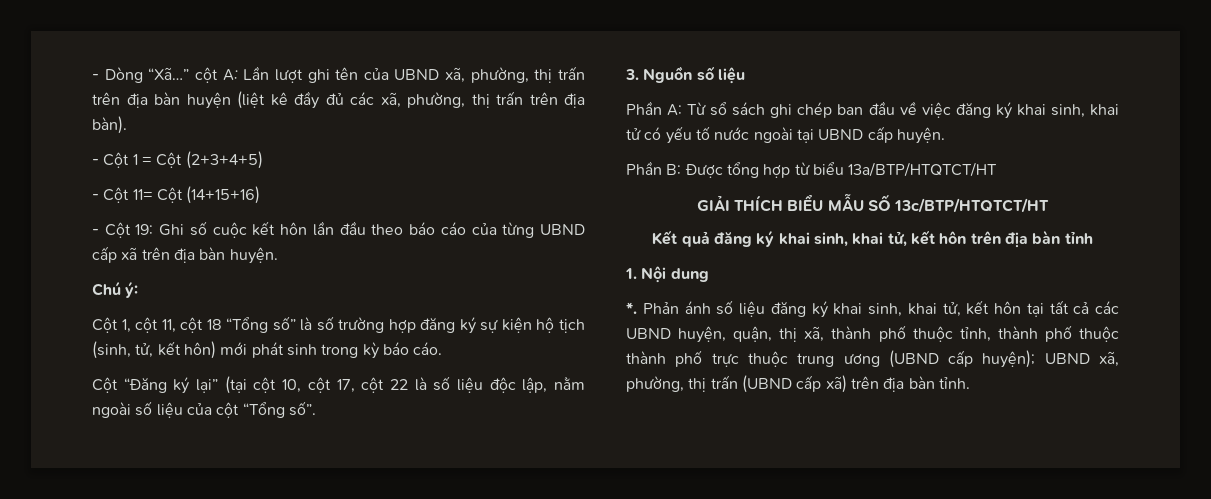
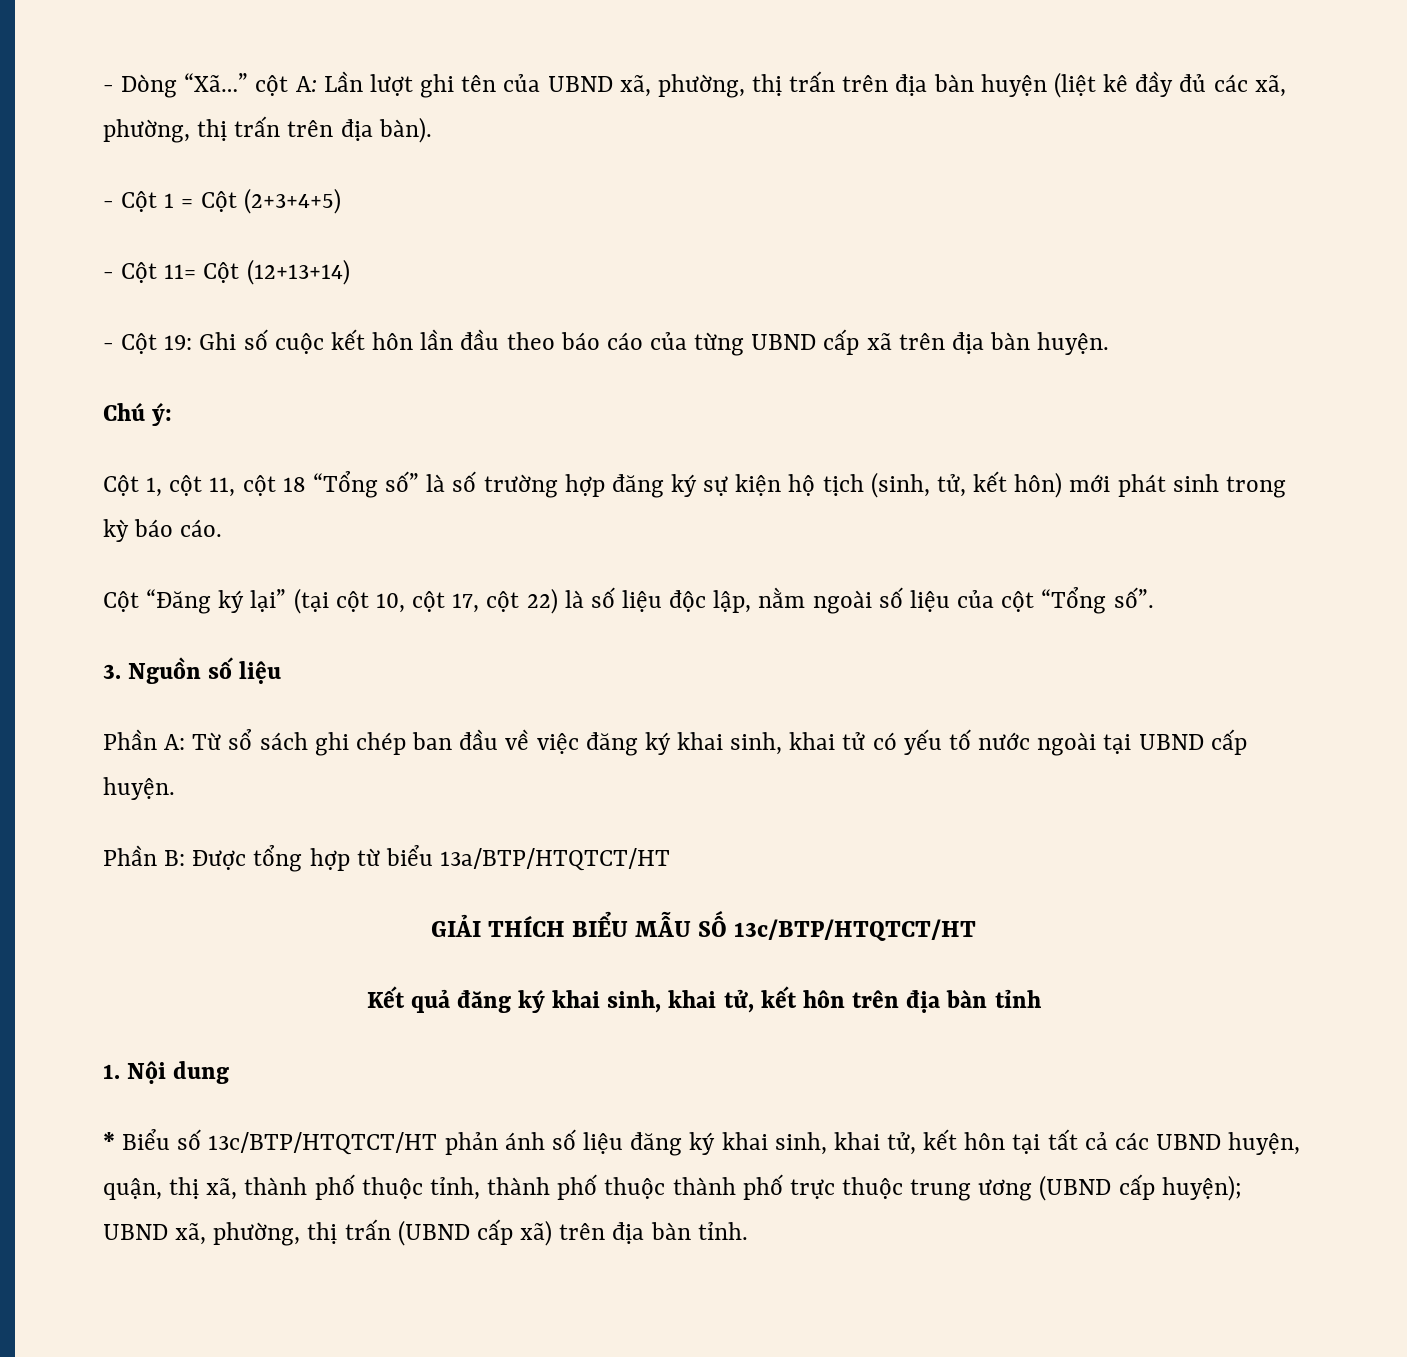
[186,186,261,204] (14+15+16) -> [246,259,350,285] (12+13+14)
[389,379,408,390] 22 -> [526,588,558,614] 22)
[626,302,679,314] *. Phản -> [103,1129,498,1155] * Biểu số 13c/BTP/HTQTCT/HT phản

